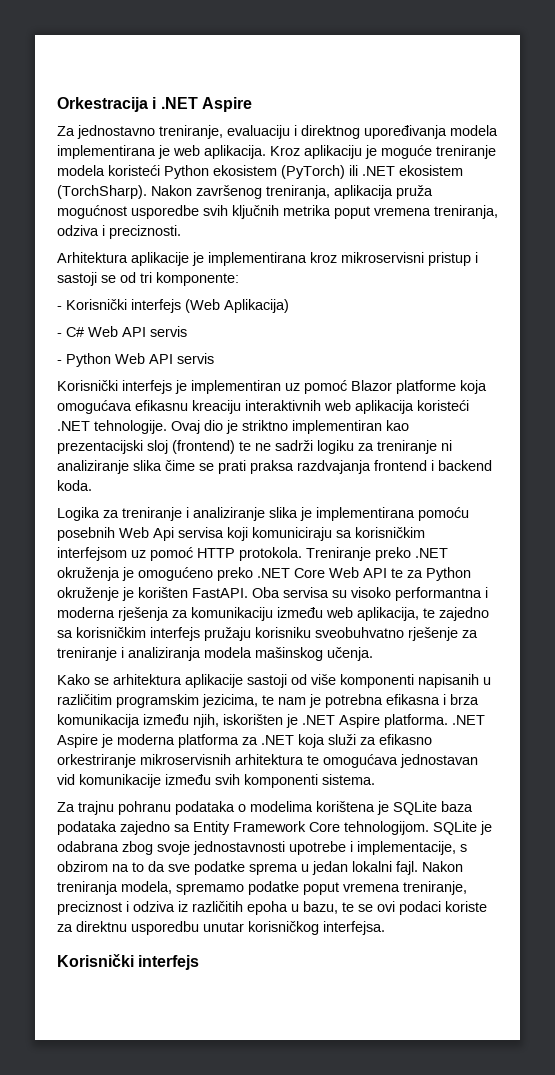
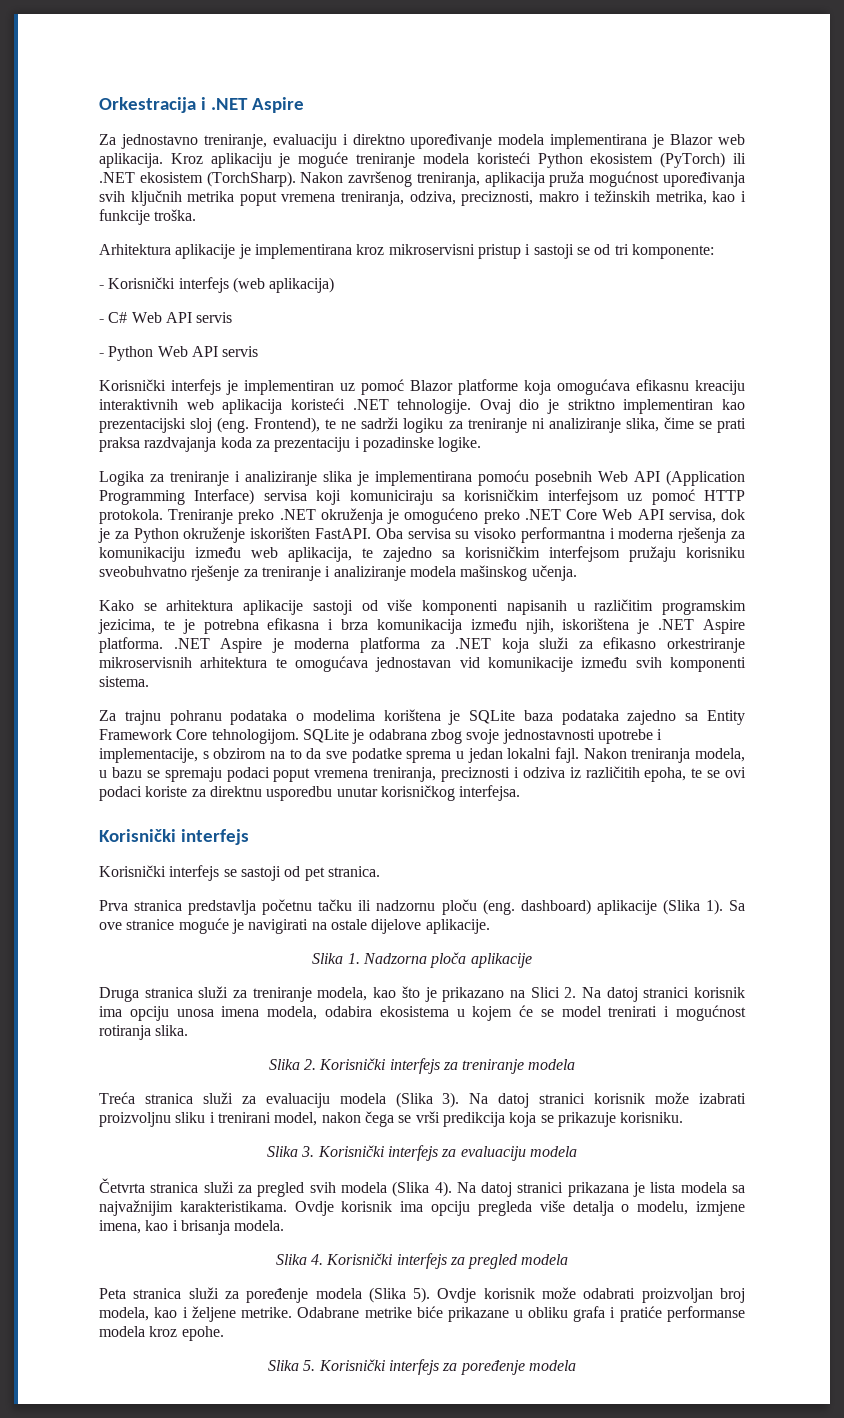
[301,125,447,139] direktnog upoređivanja -> [352,134,493,149] direktno upoređivanje
(170, 152) none -> [670,134,714,145] Blazor
[131,205,199,219] usporedbe -> [663,172,745,187] upoređivanja
[57,225,181,239] odziva i preciznosti. -> [409,190,747,206] [99,209,197,225] odziva, preciznosti, makro i težinskih metrika, kao i funkcije troška.
[185,299,289,313] (Web Aplikacija) -> [232,277,335,293] (web aplikacija)
[172,440,235,454] (frontend) -> [217,417,321,433] (eng. Frontend),
[133,460,162,471] slika -> [625,418,659,432] slika,
[374,460,492,471] [57,480,92,491] frontend i backend koda. -> [220,437,482,452] koda za prezentaciju i pozadinske logike.
[153,527,174,541] Api -> [634,470,745,486] [99,489,255,505] API (Application Programming Interface)
[391,568,403,578] te -> [668,509,746,523] [98,528,110,543] servisa, dok je
[122,587,188,601] je korišten -> [250,527,311,539] iskorišten
[150,627,200,641] interfejs -> [549,546,620,562] interfejsom
[128,647,201,661] analiziranja -> [333,566,406,581] analiziranje
[278,697,306,705] nam -> (175, 625) none
[223,714,283,725] iskorišten -> [562,618,630,630] iskorištena
[176,881,467,895] [57,901,122,915] spremamo podatke poput vremena treniranje, preciznost -> [99,767,510,782] u bazu se spremaju podaci poput vremena treniranja, preciznosti
[247,901,338,915] epoha u bazu, -> [644,767,687,782] epoha,
(200, 962) none -> [99,865,380,881] [99,899,746,915] [99,918,490,934] [312,952,532,968] [99,986,745,1002] [99,1005,746,1021] [99,1025,189,1040] [268,1058,576,1074] [99,1092,746,1108] [99,1111,684,1127] [267,1145,577,1161] [99,1178,745,1197] [99,1200,746,1216] [99,1220,285,1235] [275,1253,569,1269] [99,1287,745,1303] [99,1306,745,1322] [99,1326,224,1341] [268,1359,576,1375] // Korisnički interfejs se sastoji od pet stranica. // Prva stranica predstavlja početnu tačku ili nadzornu ploču (eng. dashboard) aplikacije (Slika 1). Sa ove stranice moguće je navigirati na ostale dijelove aplikacije. // Slika 1. Nadzorna ploča aplikacije // Druga stranica služi za treniranje modela, kao što je prikazano na Slici 2. Na datoj stranici korisnik ima opciju unosa imena modela, odabira ekosistema u kojem će se model trenirati i mogućnost rotiranja slika. // Slika 2. Korisnički interfejs za treniranje modela // Treća stranica služi za evaluaciju modela (Slika 3). Na datoj stranici korisnik može izabrati proizvoljnu sliku i trenirani model, nakon čega se vrši predikcija koja se prikazuje korisniku. // Slika 3. Korisnički interfejs za evaluaciju modela // Četvrta stranica služi za pregled svih modela (Slika 4). Na datoj stranici prikazana je lista modela sa najvažnijim karakteristikama. Ovdje korisnik ima opciju pregleda više detalja o modelu, izmjene imena, kao i brisanja modela. // Slika 4. Korisnički interfejs za pregled modela // Peta stranica služi za poređenje modela (Slika 5). Ovdje korisnik može odabrati proizvoljan broj modela, kao i željene metrike. Odabrane metrike biće prikazane u obliku grafa i pratiće performanse modela kroz epohe. // Slika 5. Korisnički interfejs za poređenje modela

